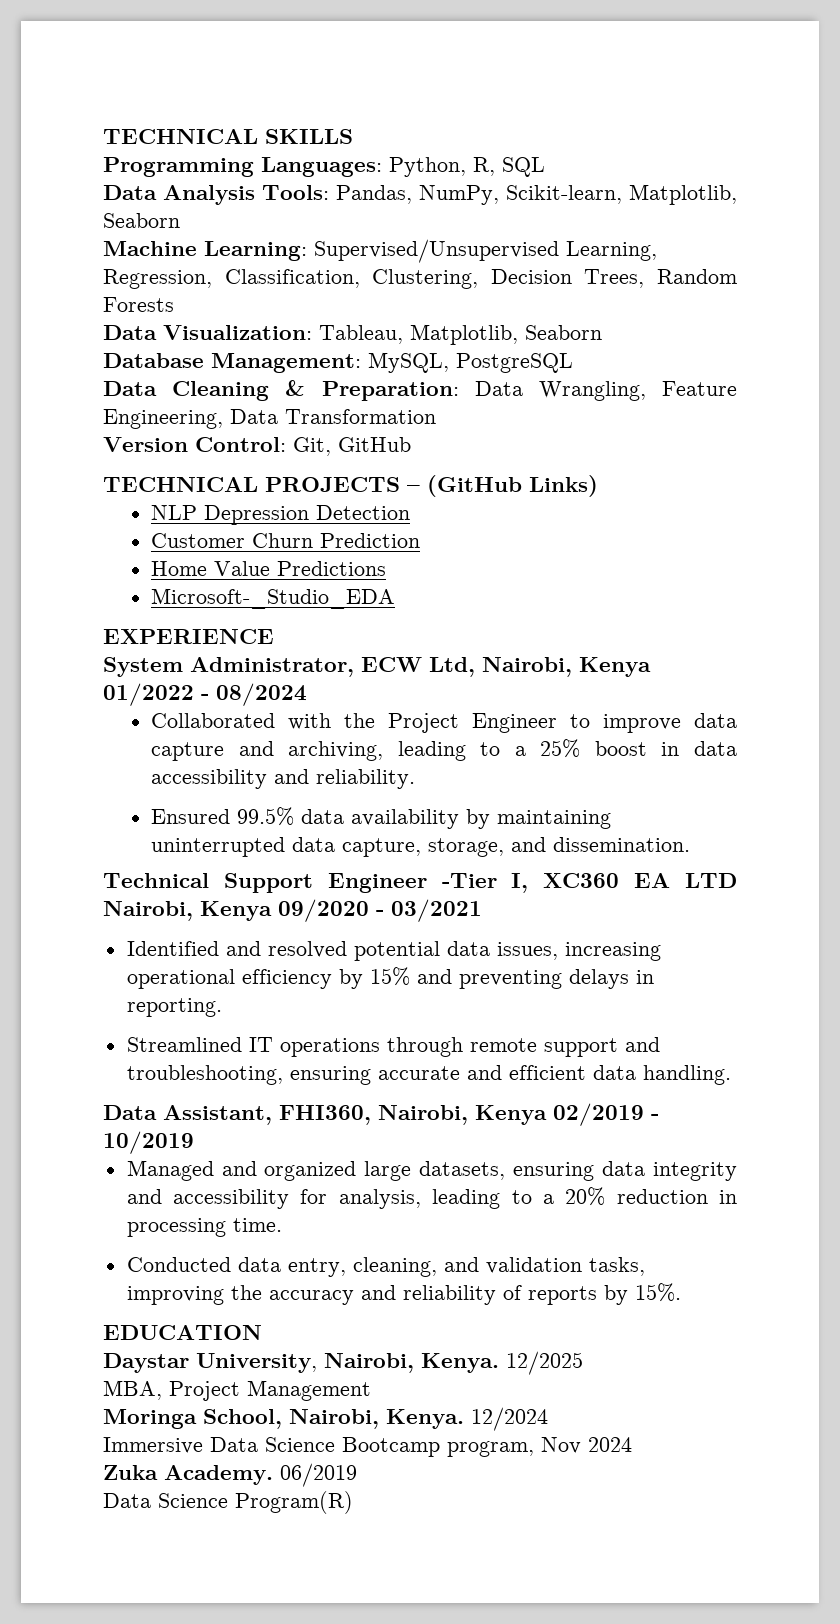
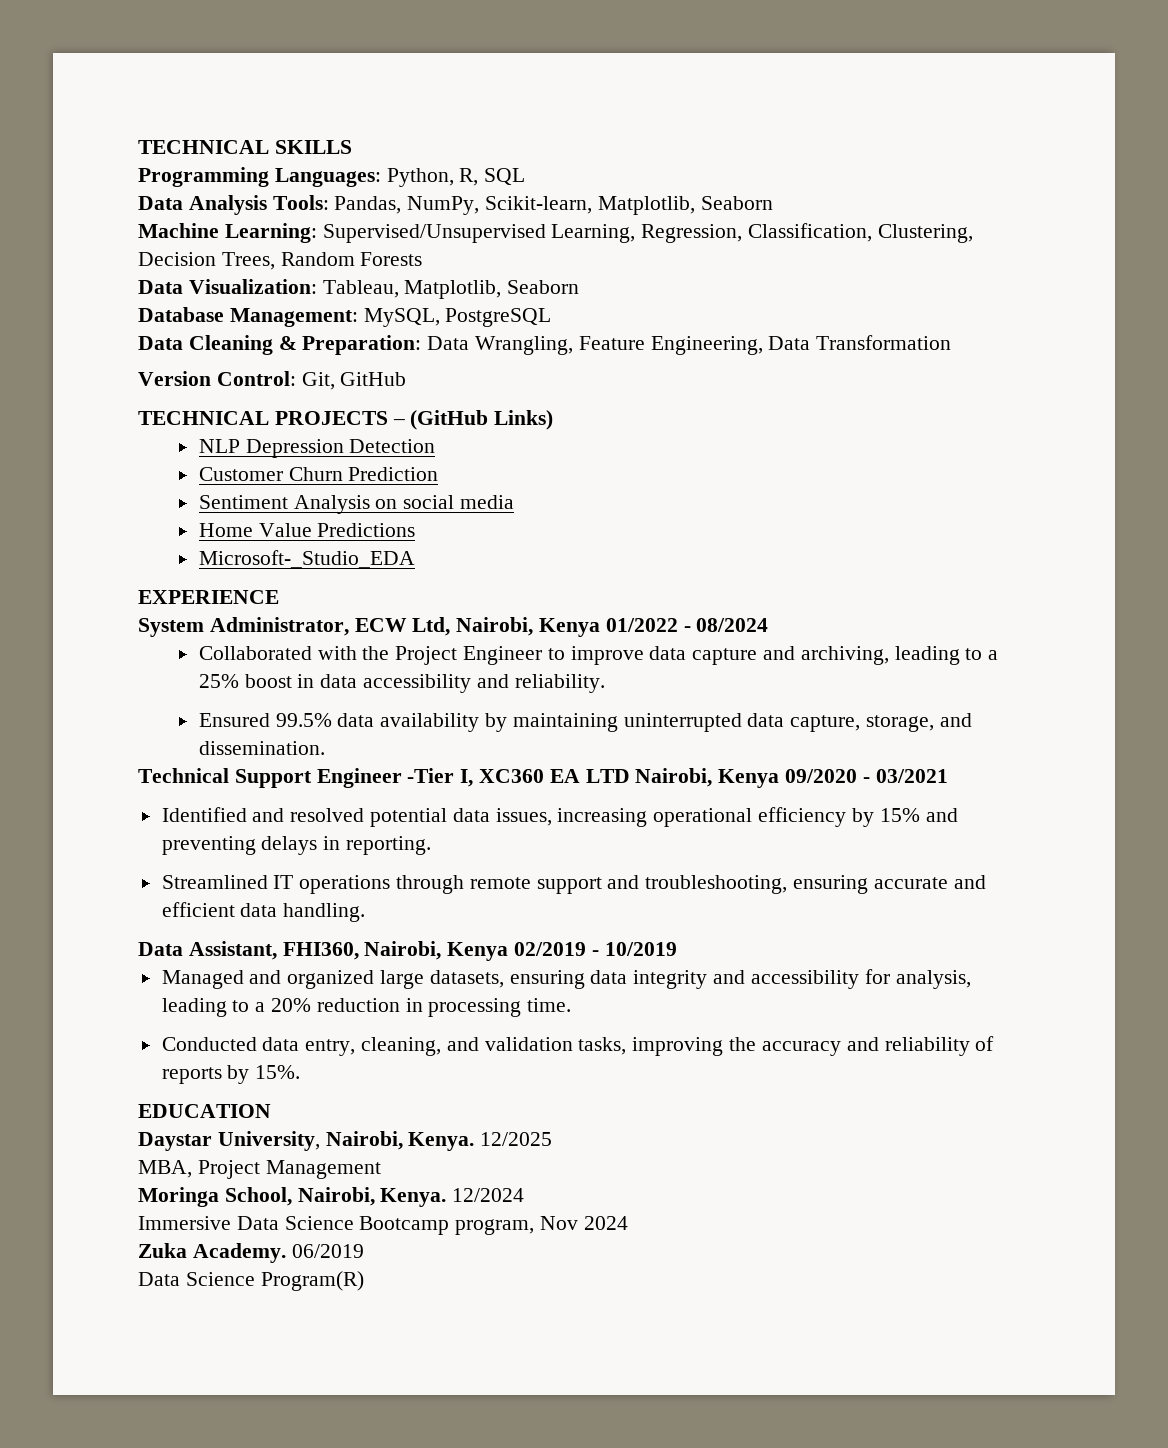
(421, 540) none -> [198,495,514,514] // Sentiment Analysis on social media

